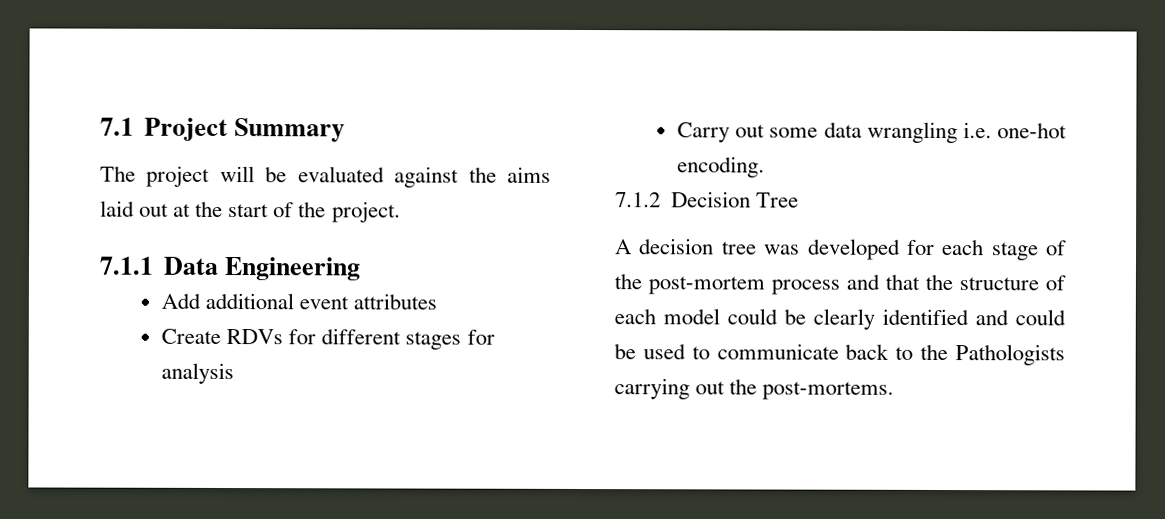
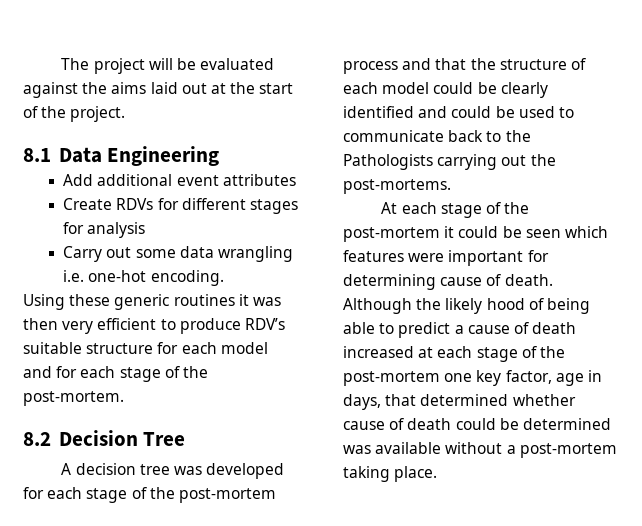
[100,117,346,143] 7.1 Project Summary // -> (61, 64) none
[99,256,154,275] 7.1.1 -> [23,148,51,162] 8.1
[615,192,661,208] 7.1.2 -> [23,294,281,310] [23,318,285,334] [23,342,268,354] [23,366,208,382] [23,391,124,406] [23,432,51,446] Using these generic routines it was then very efficient to produce RDV’s suitable structure for each model and for each stage of the post-mortem. // 8.2
(895, 390) none -> [381,202,530,218] [343,226,608,242] [343,250,549,266] [343,274,553,290] [343,298,590,314] [343,322,577,338] [343,346,565,362] [343,370,602,386] [343,394,576,410] [343,418,611,430] [343,442,617,458] [343,466,438,482] // At each stage of the post-mortem it could be seen which features were important for determining cause of death. Although the likely hood of being able to predict a cause of death increased at each stage of the post-mortem one key factor, age in days, that determined whether cause of death could be determined was available without a post-mortem taking place.

